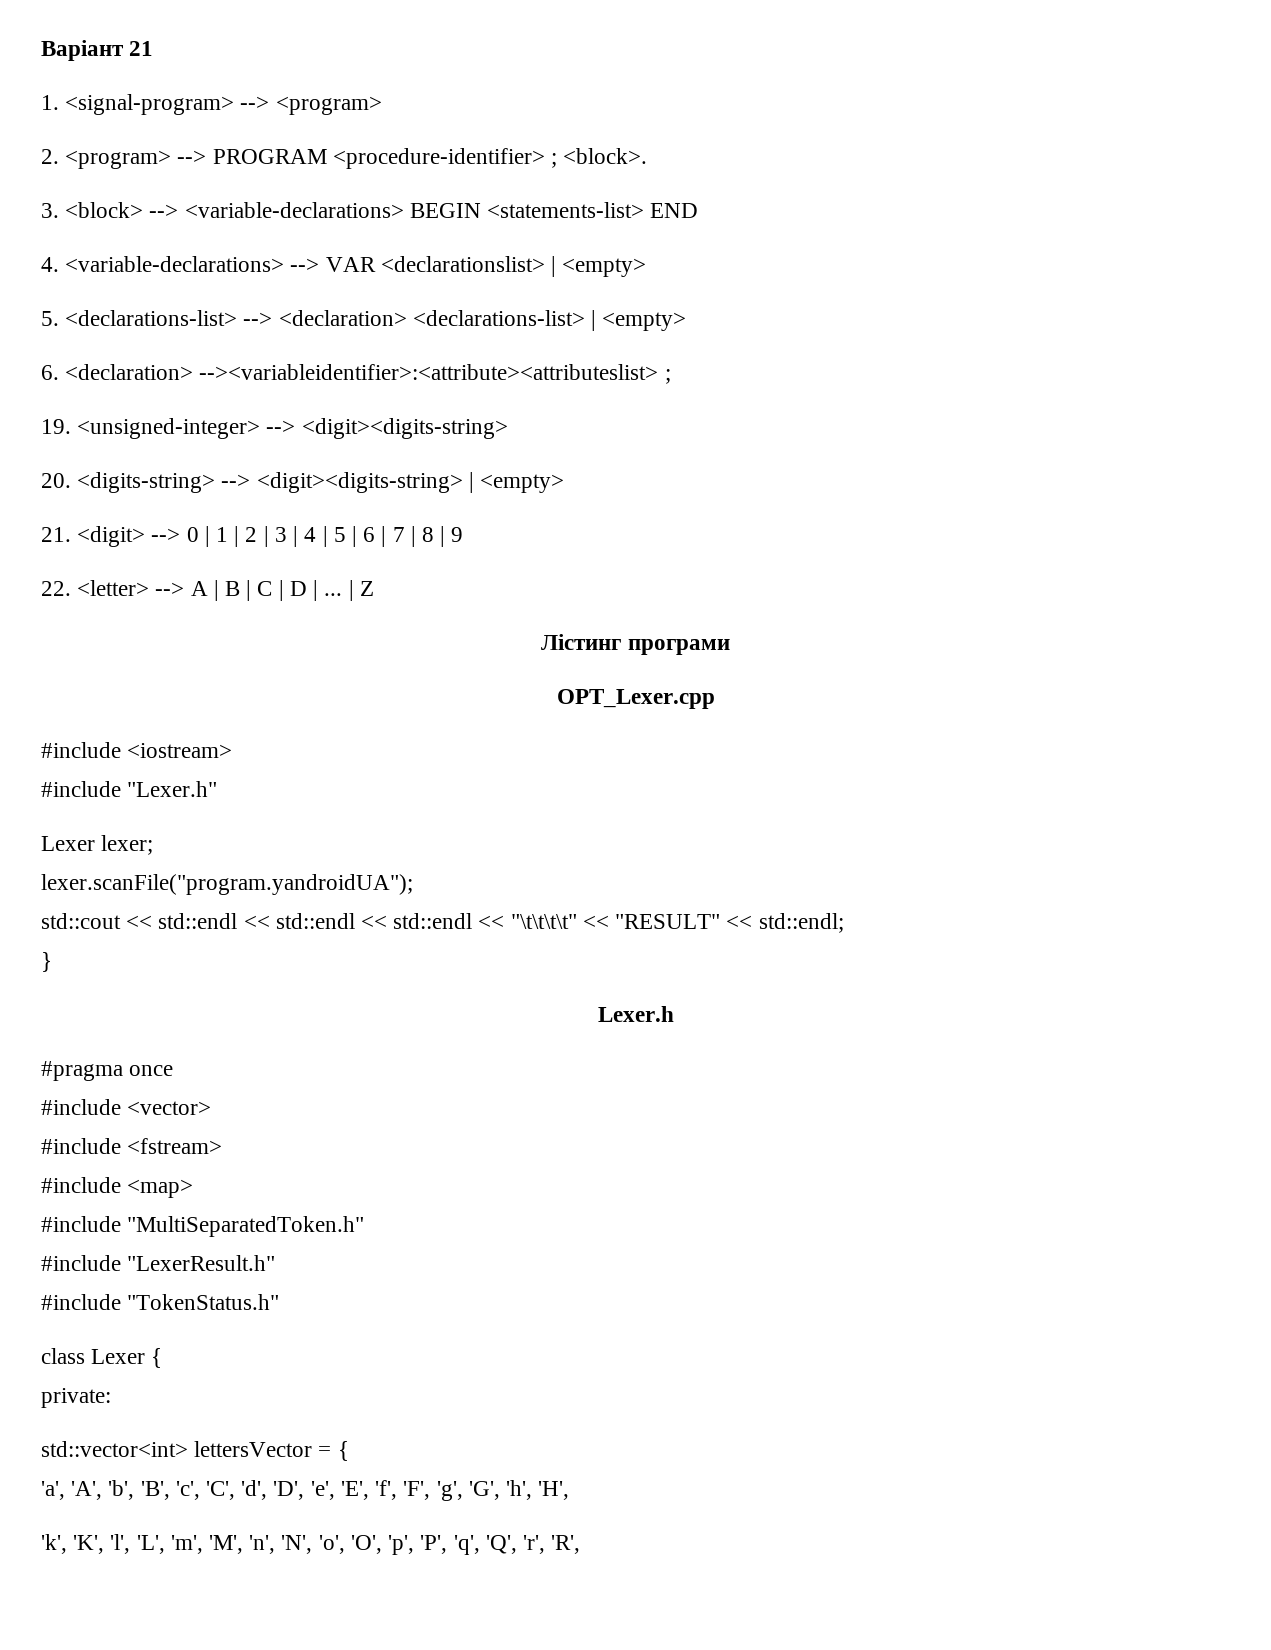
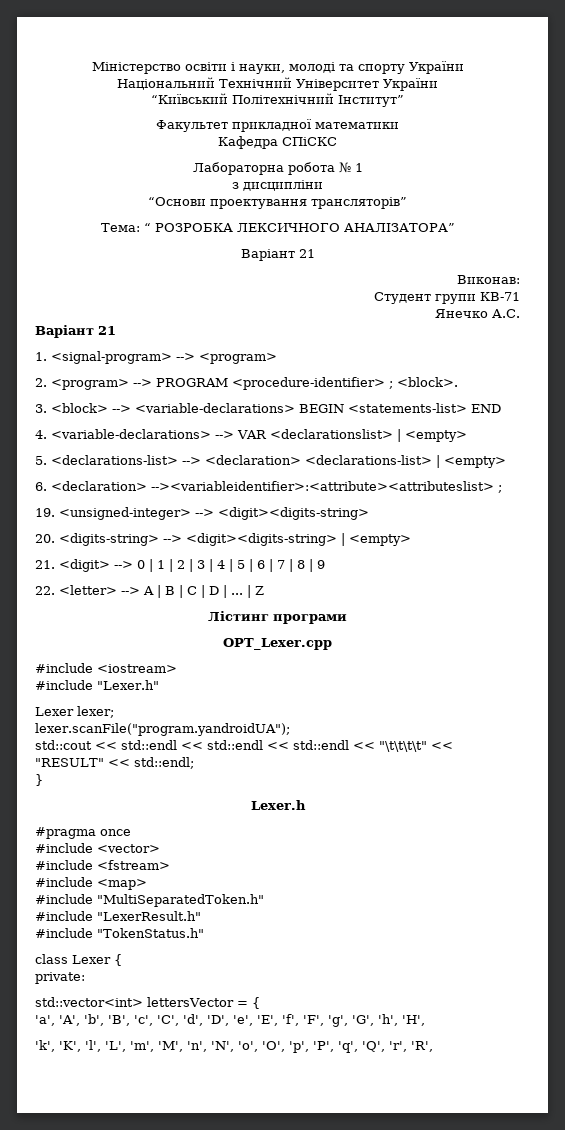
(41, 50) none -> [91,61,464,74] [117,77,438,91] [151,93,404,107] [156,119,399,132] [218,136,337,149] [192,162,363,175] [232,180,323,191] [148,197,407,209] [100,223,455,232] [240,249,315,261] [457,275,520,284] [374,292,520,304] [435,309,520,318] Міністерство освіти і науки, молоді та спорту України // Національний Технічний Університет України // “Київський Політехнічний Інститут” // Факультет прикладної математики // Кафедра СПіСКС // Лабораторна робота № 1 // з дисципліни // “Основи проектування трансляторів” // Тема: “ РОЗРОБКА ЛЕКСИЧНОГО АНАЛІЗАТОРА” // Варіант 21 // Виконав: // Студент групи КВ-71 // Янечко А.С. //

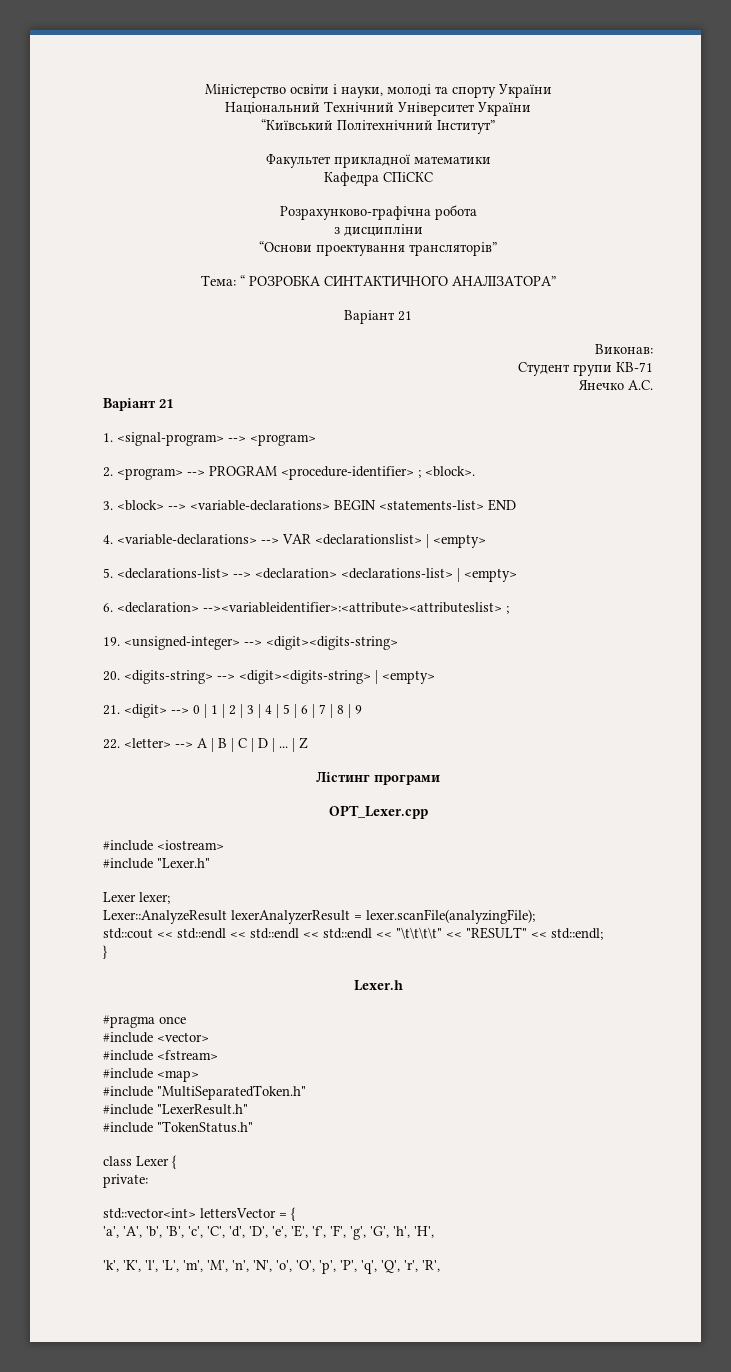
[192,162,284,175] Лабораторна -> [279,206,431,220] Розрахунково-графічна
[338,162,363,173] № 1 -> (477, 212) none
[236,223,340,232] ЛЕКСИЧНОГО -> [323,275,448,286] СИНТАКТИЧНОГО
[35,723,290,736] lexer.scanFile("program.yandroidUA"); -> [103,909,535,924] Lexer::AnalyzeResult lexerAnalyzerResult = lexer.scanFile(analyzingFile);

